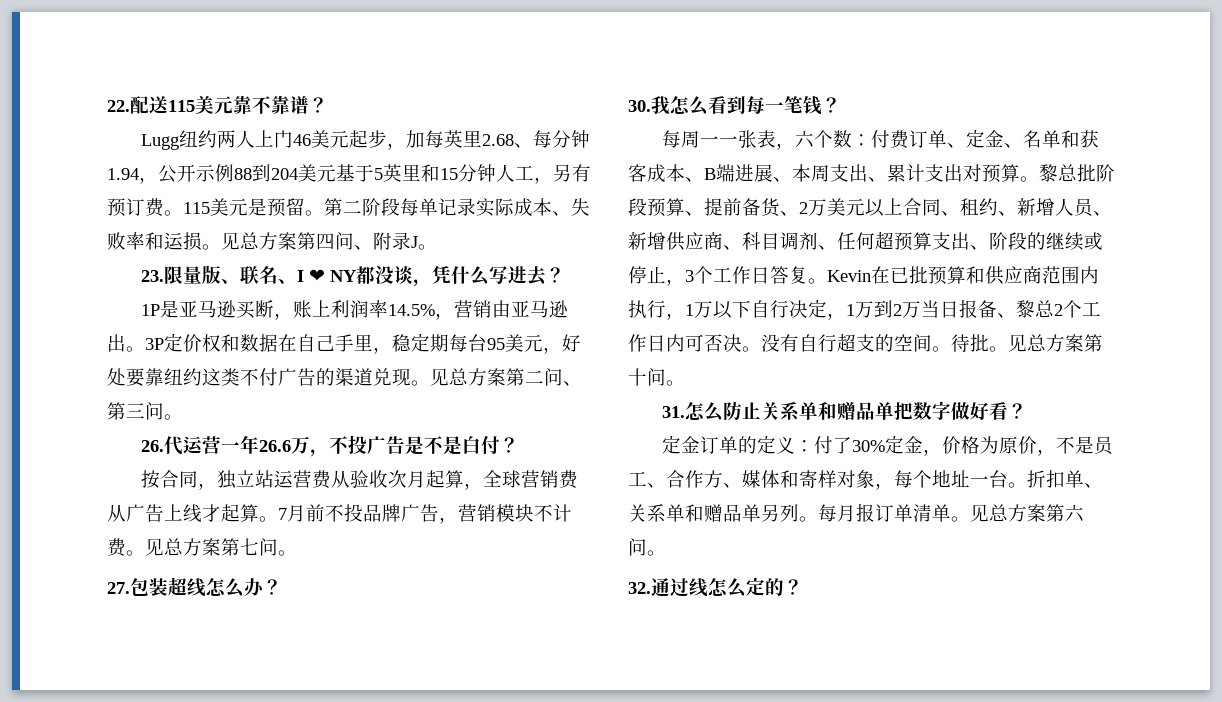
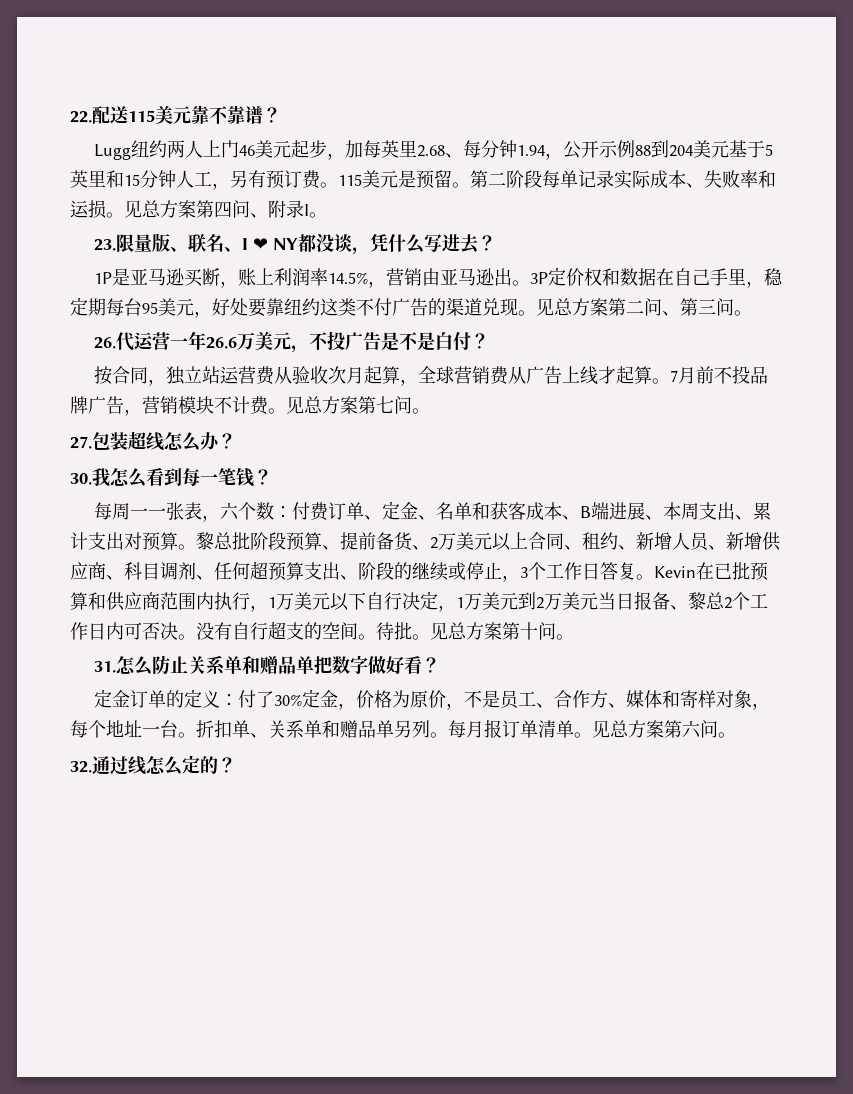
[411,236,418,248] J -> [304,204,309,216] I
(310, 445) none -> [255,331,292,350] 美元
(713, 309) none -> [294,592,330,610] 美元
(874, 309) none -> [482,592,518,610] 美元
(921, 309) none -> [562,592,598,610] 美元

